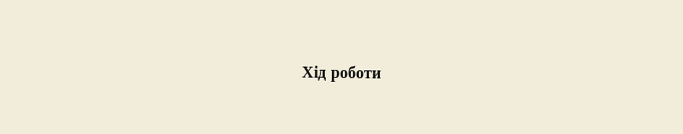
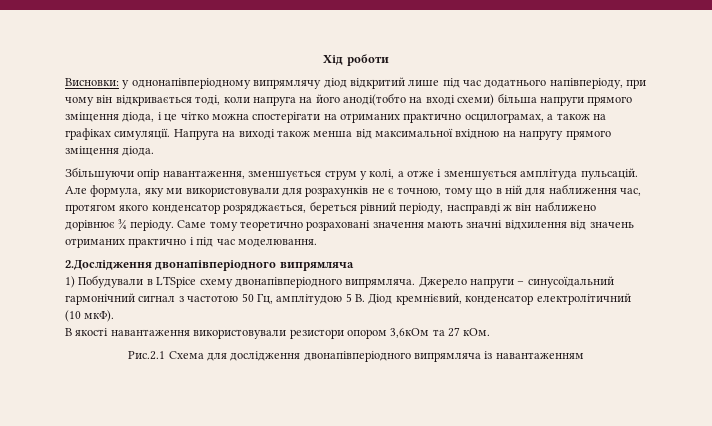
(382, 73) none -> [65,77,647,89] [65,93,633,106] [65,112,606,123] [65,128,611,140] [65,146,155,156] [65,167,638,180] [65,184,641,197] [65,201,596,214] [65,219,634,231] [65,237,317,248] [65,260,354,271] [65,275,614,288] [65,293,631,305] [65,310,115,322] [65,327,491,339] [128,351,584,362] // Висновки: у однонапівперіодному випрямлячу діод відкритий лише під час додатнього напівперіоду, при чому він відкривається тоді, коли напруга на його аноді(тобто на вході схеми) більша напруги прямого зміщення діода, і це чітко можна спостерігати на отриманих практично осцилограмах, а також на графіках симуляції. Напруга на виході також менша від максимальної вхідною на напругу прямого зміщення діода. // Збільшуючи опір навантаження, зменшується струм у колі, а отже і зменшується амплітуда пульсацій. Але формула, яку ми використовували для розрахунків не є точною, тому що в ній для наближення час, протягом якого конденсатор розряджається, береться рівний періоду, насправді ж він наближено дорівнює ¾ періоду. Саме тому теоретично розраховані значення мають значні відхилення від значень отриманих практично і під час моделювання. // 2.Дослідження двонапівперіодного випрямляча // 1) Побудували в LTSpice схему двонапівперіодного випрямляча. Джерело напруги – синусоїдальний гармонічний сигнал з частотою 50 Гц, амплітудою 5 В. Діод кремнієвий, конденсатор електролітичний (10 мкФ). // В якості навантаження використовували резистори опором 3,6кОм та 27 кОм. // Рис.2.1 Схема для дослідження двонапівперіодного випрямляча із навантаженням

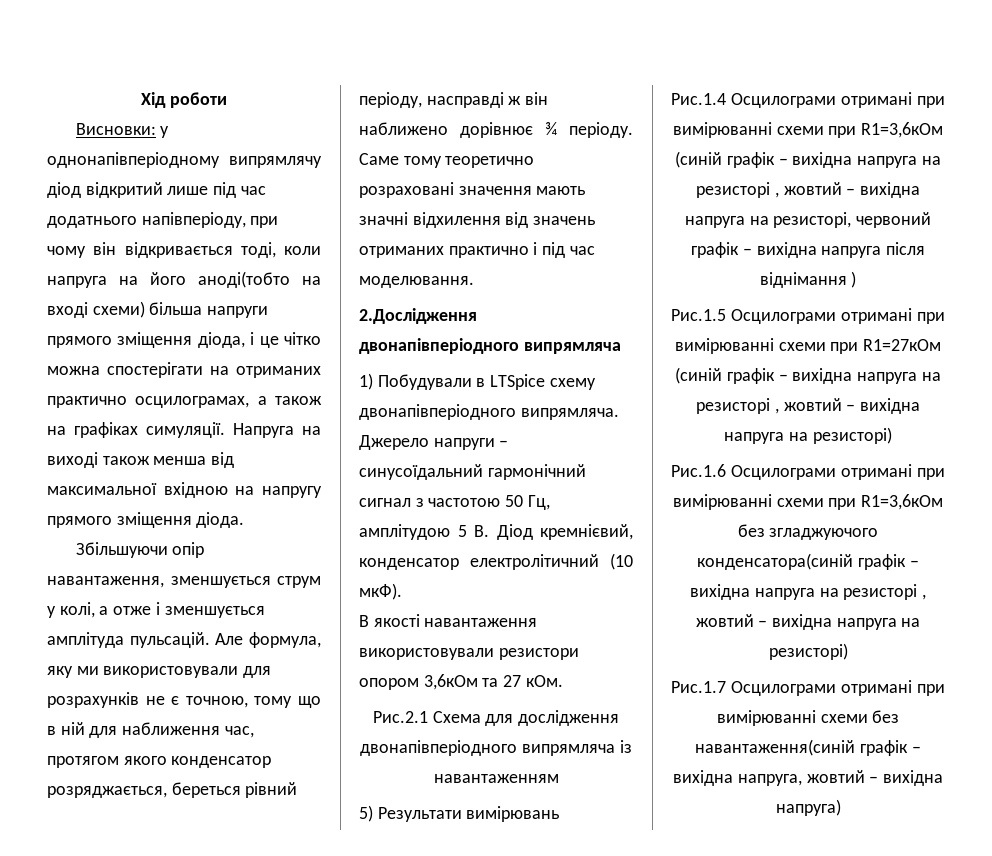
(584, 355) none -> [359,805,560,822] [671,92,945,108] [672,122,944,138] [675,151,941,168] [696,182,920,198] [684,212,932,228] [691,242,925,258] [759,271,857,288] [671,308,945,324] [674,338,942,354] [675,367,941,384] [696,398,920,414] [724,427,892,444] [671,464,945,480] [672,494,944,510] [737,524,879,540] [697,553,919,570] [690,584,926,600] [695,614,921,630] [768,643,848,660] [671,680,945,696] [716,710,900,726] [695,739,921,756] [673,770,943,786] [775,799,841,816] // 5) Результати вимірювань // Рис.1.4 Осцилограми отримані при вимірюванні схеми при R1=3,6кОм (синій графік – вихідна напруга на резисторі , жовтий – вихідна напруга на резисторі, червоний графік – вихідна напруга після віднімання ) // Рис.1.5 Осцилограми отримані при вимірюванні схеми при R1=27кОм (синій графік – вихідна напруга на резисторі , жовтий – вихідна напруга на резисторі) // Рис.1.6 Осцилограми отримані при вимірюванні схеми при R1=3,6кОм без згладжуючого конденсатора(синій графік – вихідна напруга на резисторі , жовтий – вихідна напруга на резисторі) // Рис.1.7 Осцилограми отримані при вимірюванні схеми без навантаження(синій графік – вихідна напруга, жовтий – вихідна напруга)

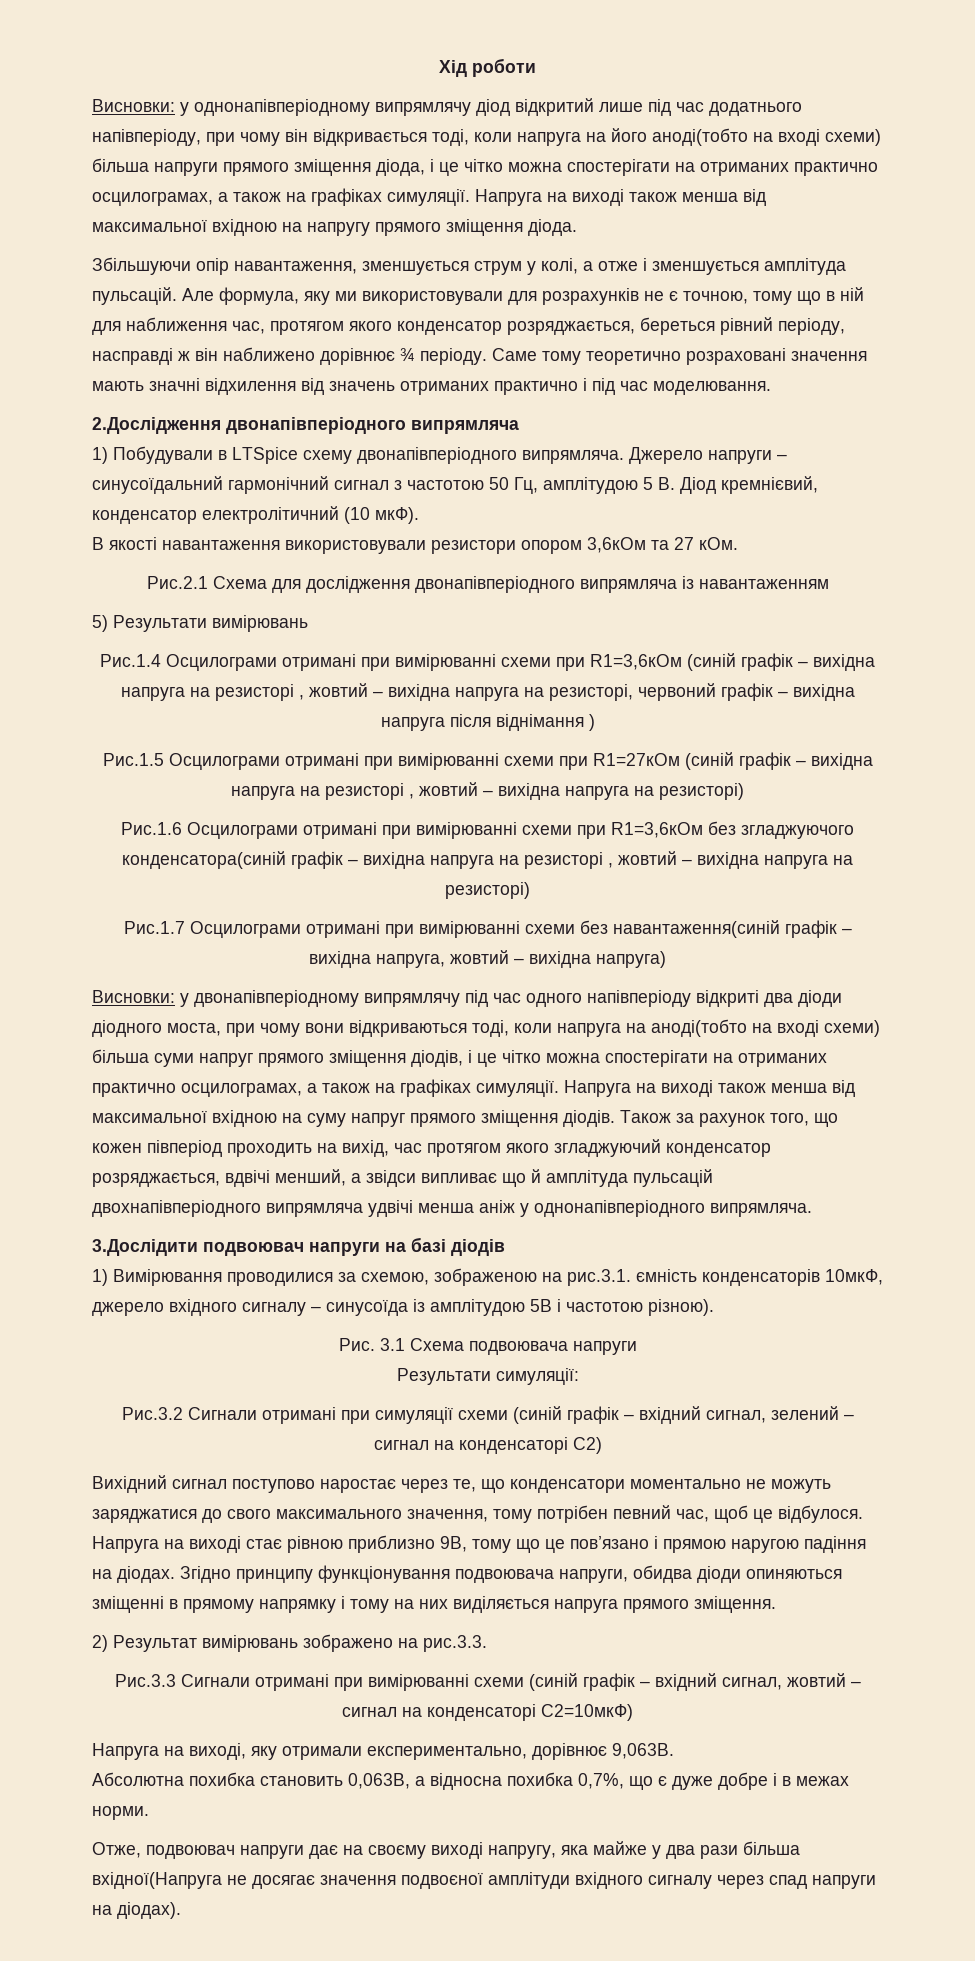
(841, 807) none -> [92,990,842,1007] [92,1019,880,1037] [92,1049,827,1067] [92,1079,855,1097] [92,1110,838,1127] [92,1139,771,1157] [92,1169,713,1187] [92,1200,812,1217] [92,1237,505,1256] [92,1268,883,1286] [92,1299,714,1316] [338,1338,637,1355] [396,1368,579,1385] [121,1406,854,1424] [373,1437,602,1454] [92,1475,831,1493] [92,1505,863,1523] [92,1535,866,1553] [92,1565,842,1583] [92,1596,776,1613] [92,1634,487,1652] [114,1673,861,1691] [342,1704,633,1721] [92,1743,674,1760] [92,1772,849,1790] [92,1806,149,1820] [92,1841,800,1859] [92,1872,876,1889] [92,1902,181,1919] // Висновки: у двонапівперіодному випрямлячу під час одного напівперіоду відкриті два діоди діодного моста, при чому вони відкриваються тоді, коли напруга на аноді(тобто на вході схеми) більша суми напруг прямого зміщення діодів, і це чітко можна спостерігати на отриманих практично осцилограмах, а також на графіках симуляції. Напруга на виході також менша від максимальної вхідною на суму напруг прямого зміщення діодів. Також за рахунок того, що кожен півперіод проходить на вихід, час протягом якого згладжуючий конденсатор розряджається, вдвічі менший, а звідси випливає що й амплітуда пульсацій двохнапівперіодного випрямляча удвічі менша аніж у однонапівперіодного випрямляча. // 3.Дослідити подвоювач напруги на базі діодів // 1) Вимірювання проводилися за схемою, зображеною на рис.3.1. ємність конденсаторів 10мкФ, джерело вхідного сигналу – синусоїда із амплітудою 5В і частотою різною). // Рис. 3.1 Схема подвоювача напруги // Результати симуляції: // Рис.3.2 Сигнали отримані при симуляції схеми (синій графік – вхідний сигнал, зелений – сигнал на конденсаторі C2) // Вихідний сигнал поступово наростає через те, що конденсатори моментально не можуть заряджатися до свого максимального значення, тому потрібен певний час, щоб це відбулося. Напруга на виході стає рівною приблизно 9В, тому що це пов’язано і прямою наругою падіння на діодах. Згідно принципу функціонування подвоювача напруги, обидва діоди опиняються зміщенні в прямому напрямку і тому на них виділяється напруга прямого зміщення. // 2) Результат вимірювань зображено на рис.3.3. // Рис.3.3 Сигнали отримані при вимірюванні схеми (синій графік – вхідний сигнал, жовтий – сигнал на конденсаторі C2=10мкФ) // Напруга на виході, яку отримали експериментально, дорівнює 9,063В. // Абсолютна похибка становить 0,063В, а відносна похибка 0,7%, що є дуже добре і в межах норми. // Отже, подвоювач напруги дає на своєму виході напругу, яка майже у два рази більша вхідної(Напруга не досягає значення подвоєної амплітуди вхідного сигналу через спад напруги на діодах).

